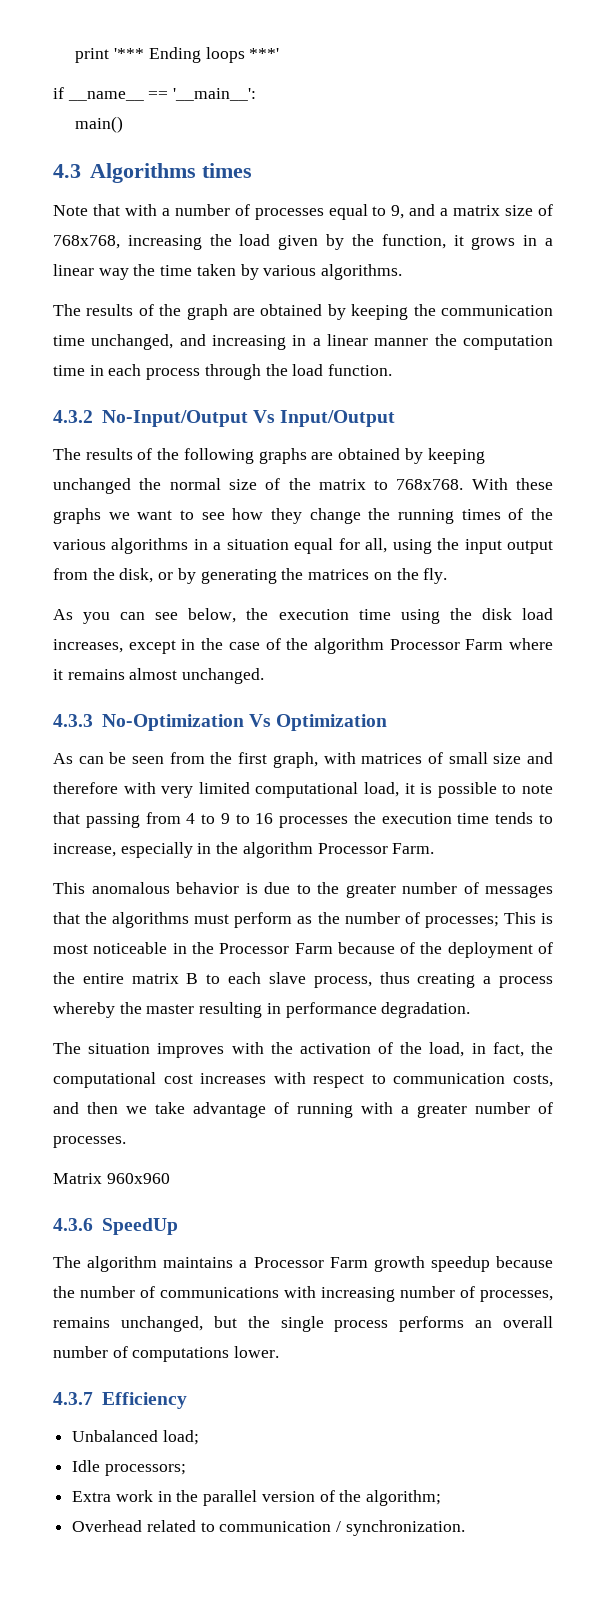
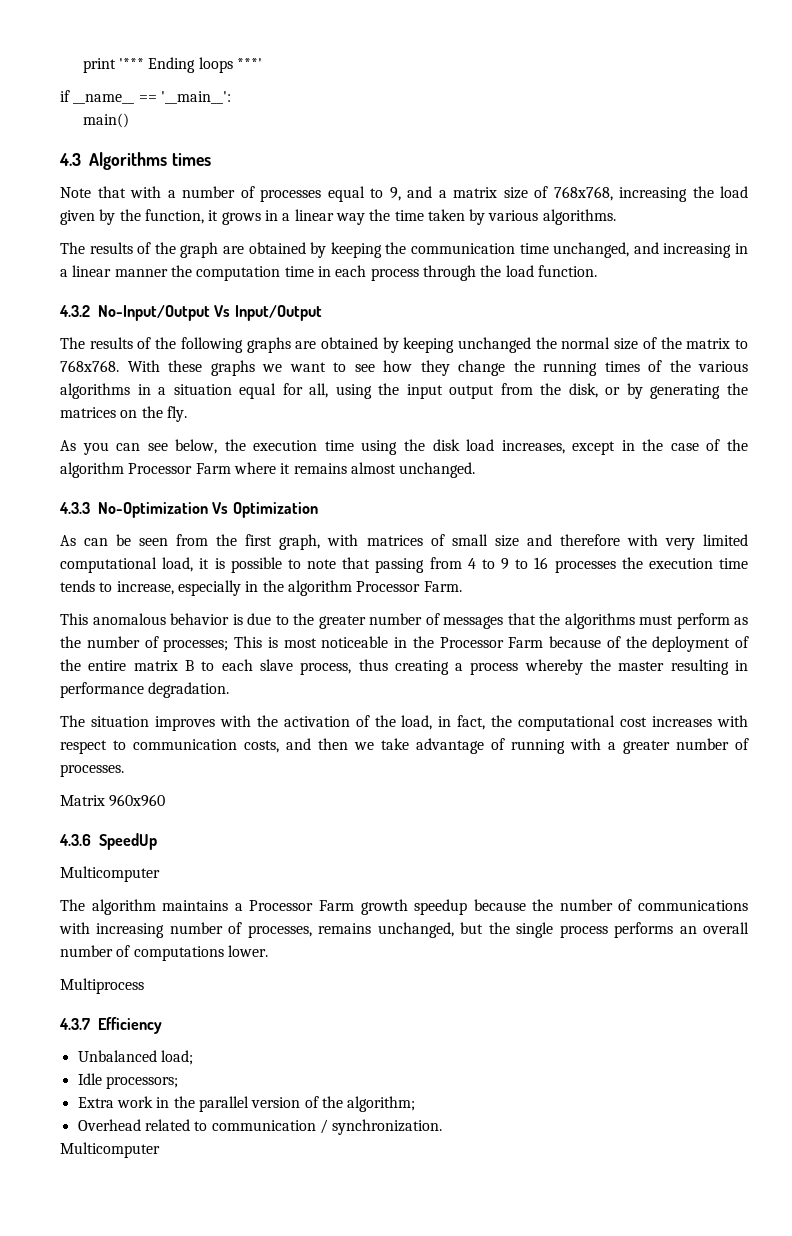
(178, 1226) none -> [60,866,160,882] // Multicomputer
(280, 1352) none -> [60,978,144,994] // Multiprocess
(465, 1528) none -> [60,1142,160,1158] // Multicomputer

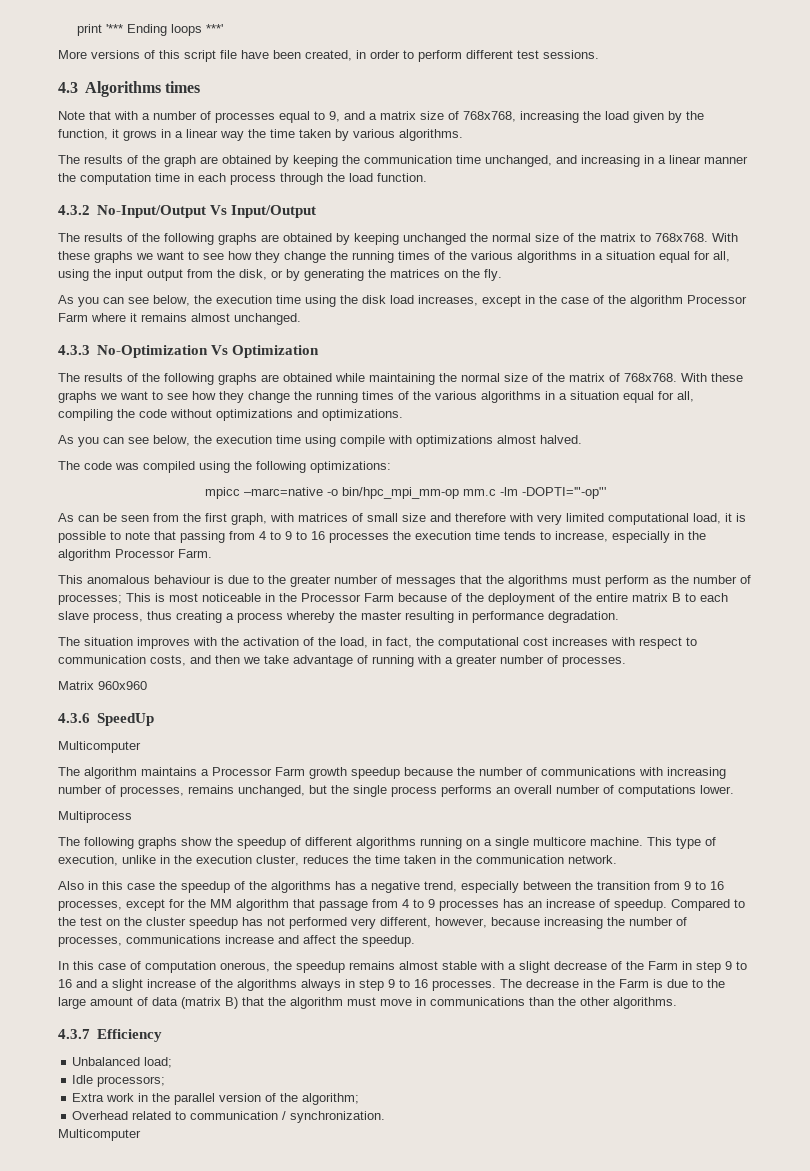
[60,90,231,104] [82,113,129,128] if __name__ == '__main__': // main() -> [58,50,599,62] More versions of this script file have been created, in order to perform different test sessions.
(318, 510) none -> [58,373,743,385] [58,391,694,403] [58,409,403,421] [58,435,582,447] [58,461,391,473] [204,487,606,499] // The results of the following graphs are obtained while maintaining the normal size of the matrix of 768x768. With these graphs we want to see how they change the running times of the various algorithms in a situation equal for all, compiling the code without optimizations and optimizations. // As you can see below, the execution time using compile with optimizations almost halved. // The code was compiled using the following optimizations: // mpicc –marc=native -o bin/hpc_mpi_mm-op mm.c -lm -DOPTI='"-op"'
[170,613,229,625] behavior -> [154,575,211,584] behaviour
(144, 986) none -> [58,837,716,849] [58,855,617,866] [58,881,724,893] [58,899,745,911] [58,917,687,929] [58,935,415,947] [58,961,747,973] [58,979,725,991] [58,997,677,1009] // The following graphs show the speedup of different algorithms running on a single multicore machine. This type of execution, unlike in the execution cluster, reduces the time taken in the communication network. // Also in this case the speedup of the algorithms has a negative trend, especially between the transition from 9 to 16 processes, except for the MM algorithm that passage from 4 to 9 processes has an increase of speedup. Compared to the test on the cluster speedup has not performed very different, however, because increasing the number of processes, communications increase and affect the speedup. // In this case of computation onerous, the speedup remains almost stable with a slight decrease of the Farm in step 9 to 16 and a slight increase of the algorithms always in step 9 to 16 processes. The decrease in the Farm is due to the large amount of data (matrix B) that the algorithm must move in communications than the other algorithms.

